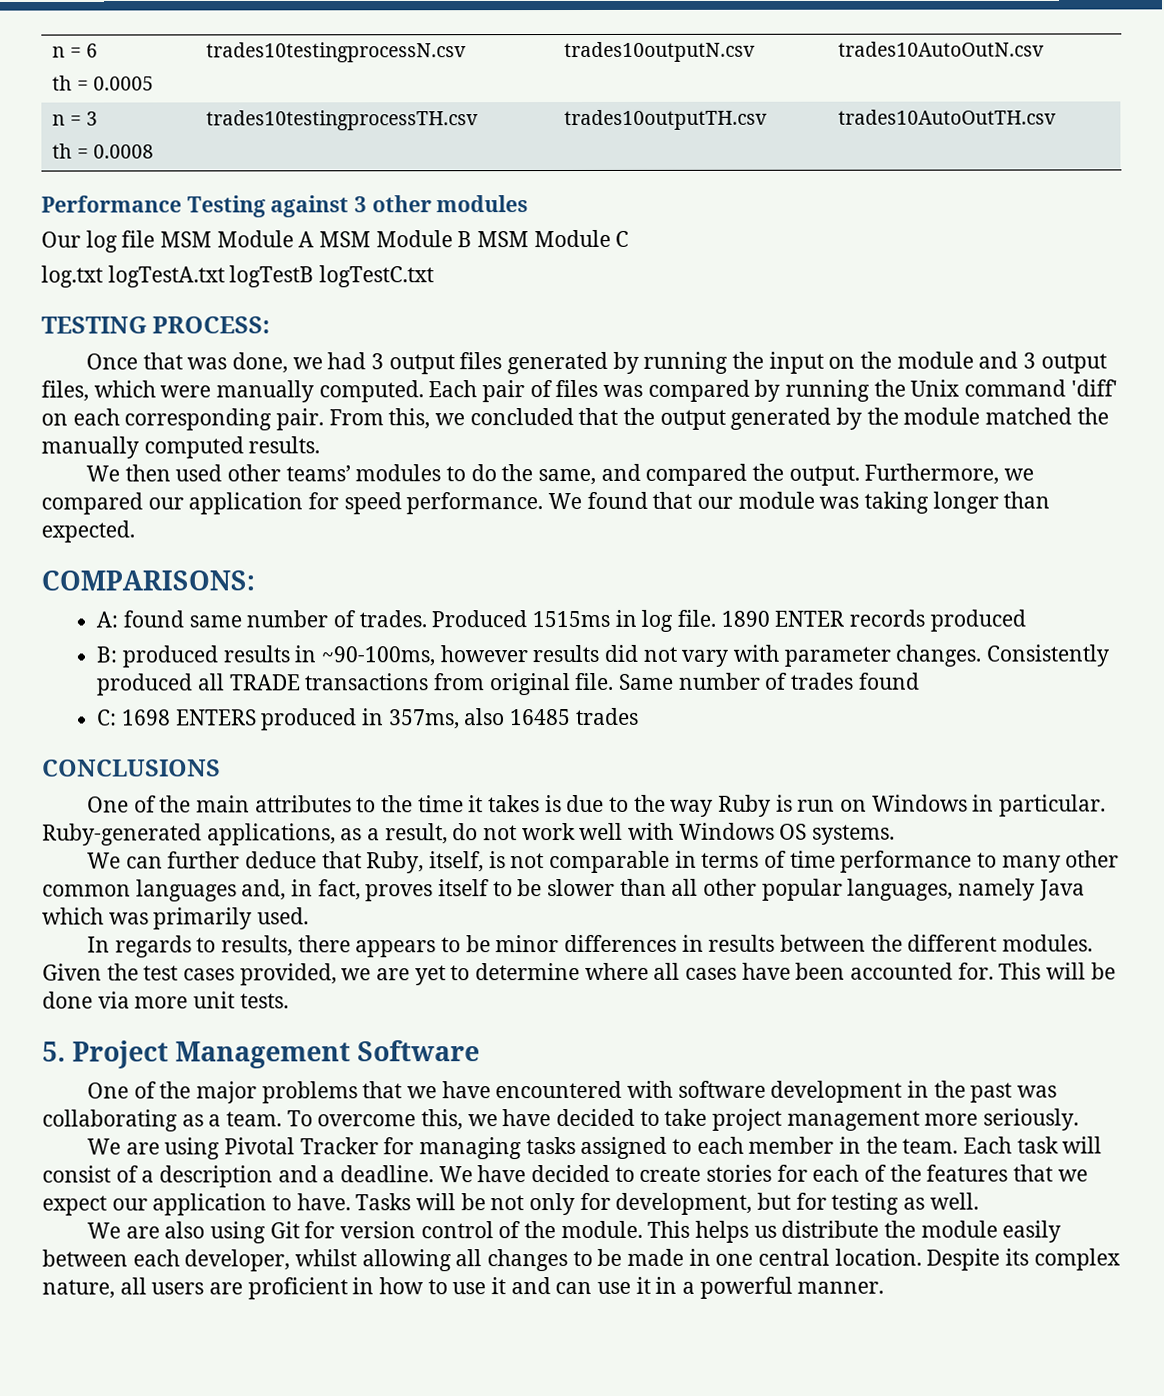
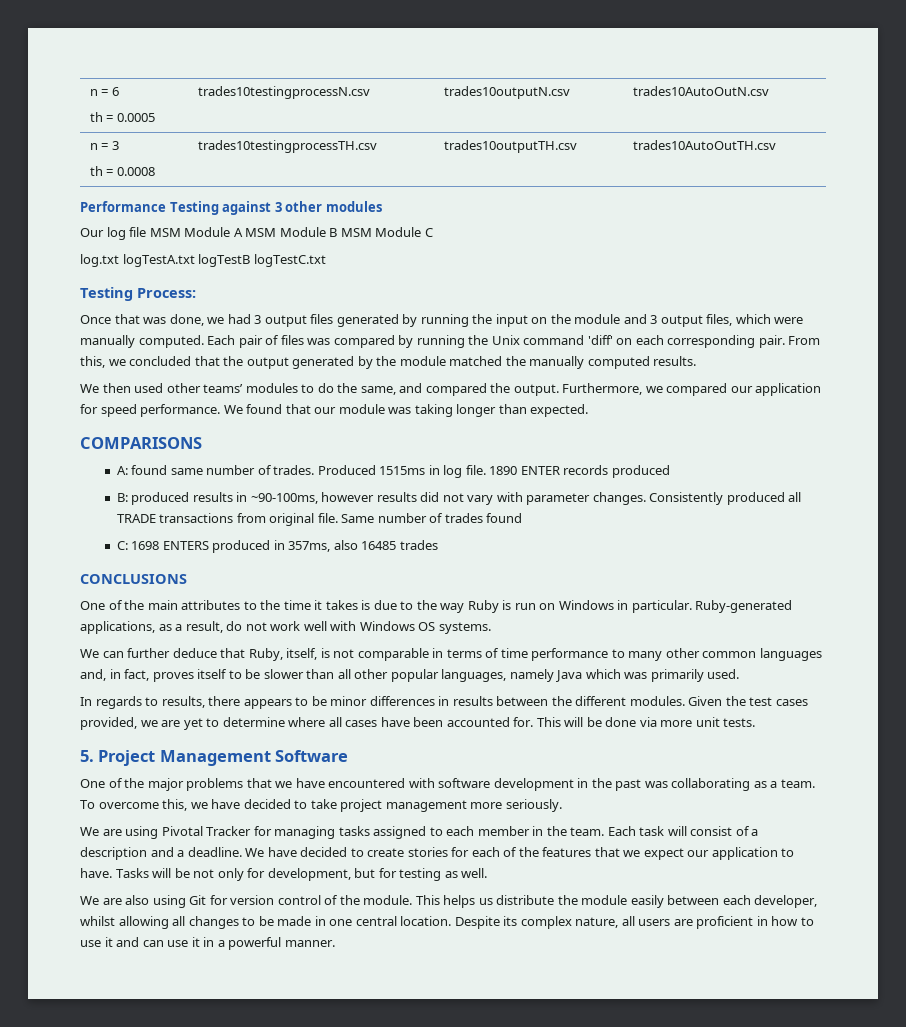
[41,316,271,334] TESTING PROCESS: -> [80,287,196,301] Testing Process:
[41,570,255,591] COMPARISONS: -> [80,437,202,449] COMPARISONS

